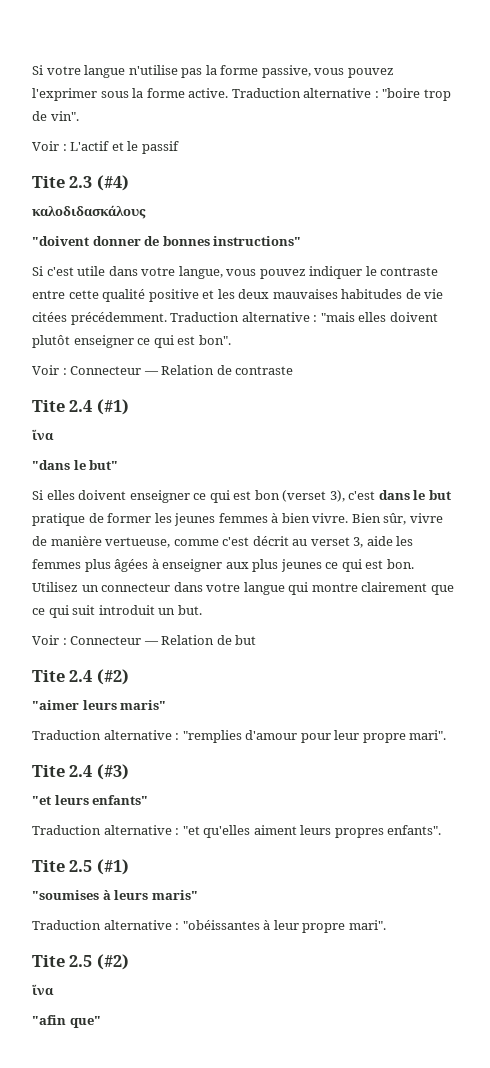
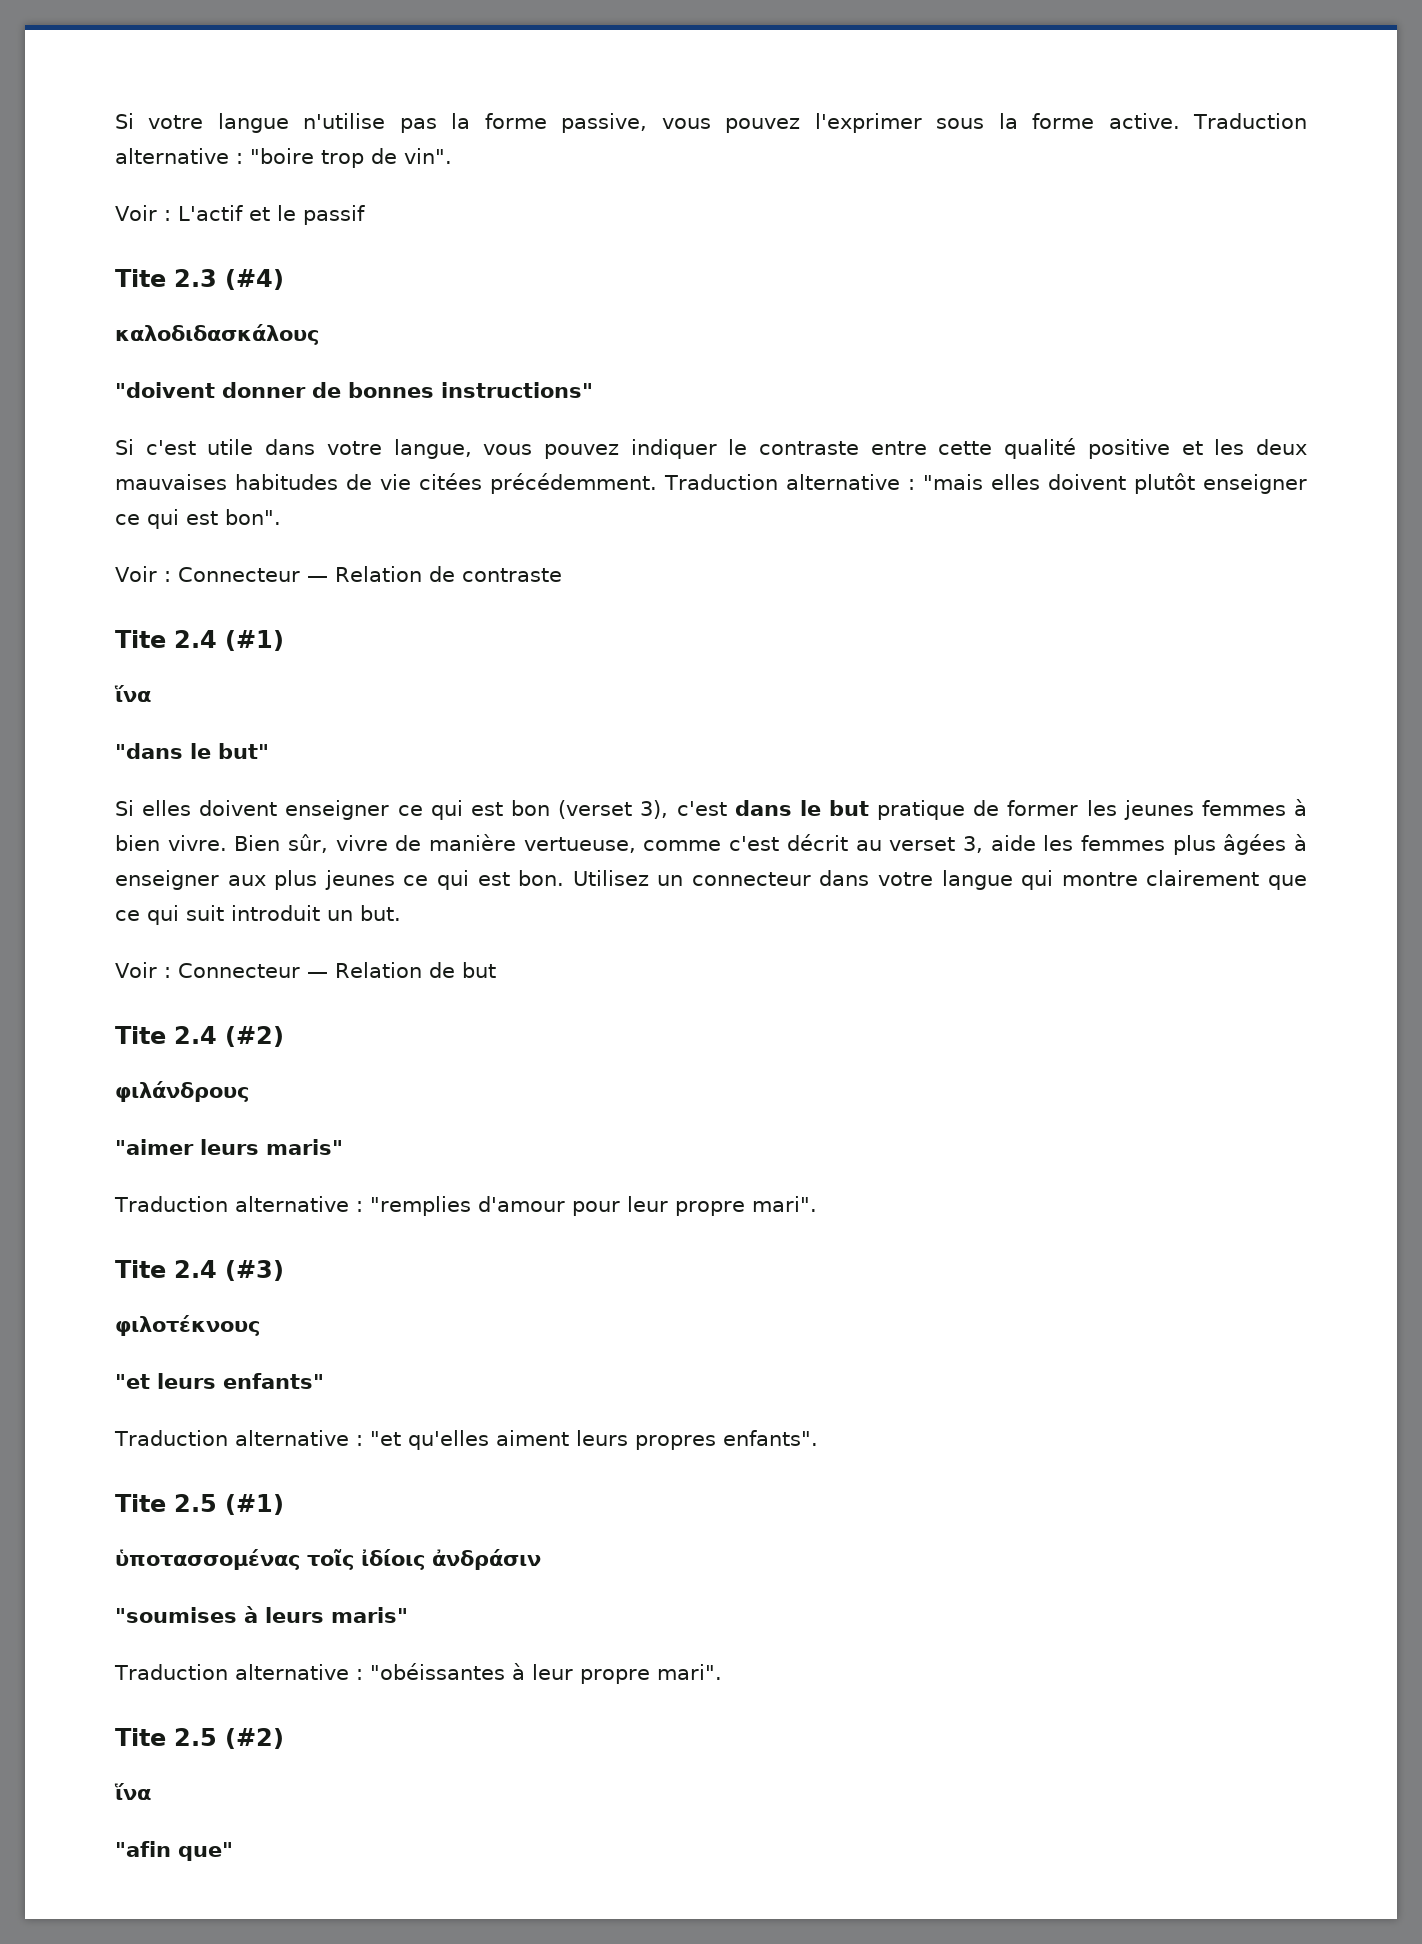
(129, 677) none -> [115,1081,249,1102] // φιλάνδρους
(129, 772) none -> [115,1315,260,1336] // φιλοτέκνους
(129, 867) none -> [115,1549,541,1570] // ὑποτασσομένας τοῖς ἰδίοις ἀνδράσιν

